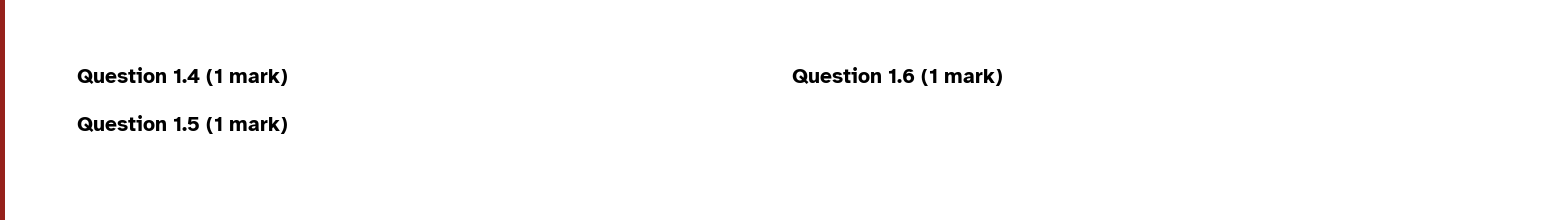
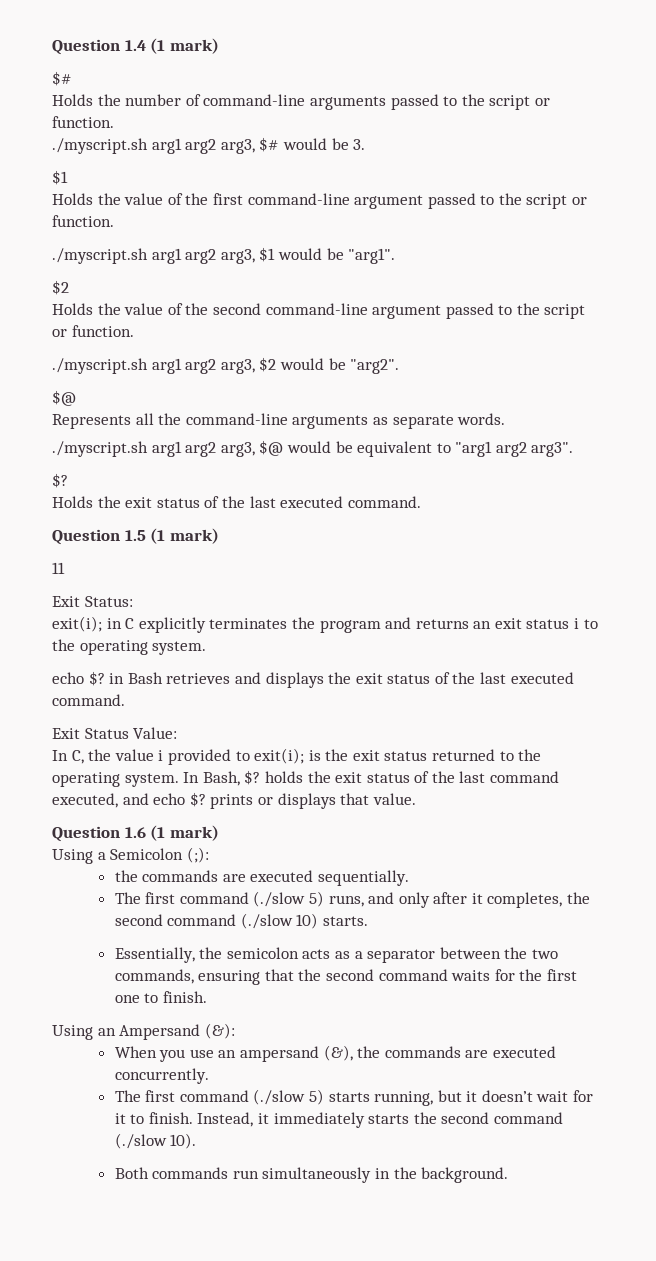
[77,115,288,134] [792,67,1003,86] Question 1.5 (1 mark) // Question 1.6 (1 mark) -> [52,71,72,86] [52,94,550,110] [52,116,114,128] [52,137,366,154] [52,170,68,185] [52,193,588,209] [52,215,114,227] [52,247,396,264] [52,280,69,295] [52,303,586,319] [52,325,134,337] [52,357,400,374] [52,390,76,406] [52,413,506,429] [52,440,574,457] [52,473,68,488] [52,496,421,508] [52,528,219,545] [52,562,65,574] [52,596,133,607] [52,616,598,633] [52,639,207,655] [52,671,574,688] [52,694,125,706] [52,727,178,739] [52,748,542,765] [52,770,560,787] [52,792,416,809] [52,825,219,842] [52,847,209,864] [114,870,409,886] [114,891,591,908] [114,913,368,929] [114,947,558,963] [114,969,577,985] [114,991,207,1003] [52,1023,235,1040] [114,1045,556,1062] [114,1068,209,1084] [114,1089,594,1106] [114,1112,563,1128] [114,1133,197,1149] [114,1167,509,1183] $# // Holds the number of command-line arguments passed to the script or function. // ./myscript.sh arg1 arg2 arg3, $# would be 3. // $1 // Holds the value of the first command-line argument passed to the script or function. // ./myscript.sh arg1 arg2 arg3, $1 would be "arg1". // $2 // Holds the value of the second command-line argument passed to the script or function. // ./myscript.sh arg1 arg2 arg3, $2 would be "arg2". // $@ // Represents all the command-line arguments as separate words. // ./myscript.sh arg1 arg2 arg3, $@ would be equivalent to "arg1 arg2 arg3". // $? // Holds the exit status of the last executed command. // Question 1.5 (1 mark) // 11 // Exit Status: // exit(i); in C explicitly terminates the program and returns an exit status i to the operating system. // echo $? in Bash retrieves and displays the exit status of the last executed command. // Exit Status Value: // In C, the value i provided to exit(i); is the exit status returned to the operating system. In Bash, $? holds the exit status of the last command executed, and echo $? prints or displays that value. // Question 1.6 (1 mark) // Using a Semicolon (;): // the commands are executed sequentially. // The first command (./slow 5) runs, and only after it completes, the second command (./slow 10) starts. // Essentially, the semicolon acts as a separator between the two commands, ensuring that the second command waits for the first one to finish. // Using an Ampersand (&): // When you use an ampersand (&), the commands are executed concurrently. // The first command (./slow 5) starts running, but it doesn’t wait for it to finish. Instead, it immediately starts the second command (./slow 10). // Both commands run simultaneously in the background.

